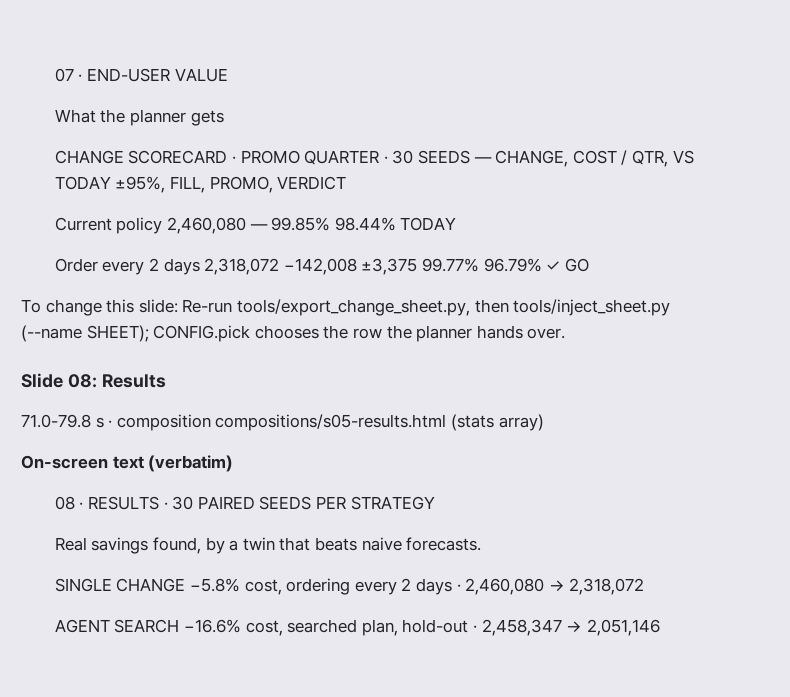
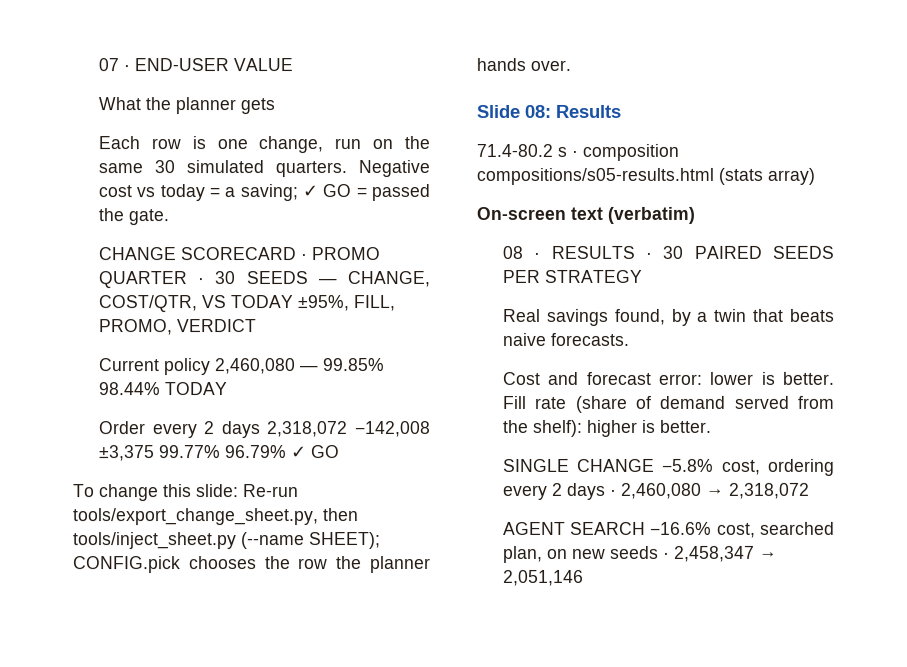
(224, 118) none -> [97,136,430,154] [97,160,430,178] [97,184,430,202] [97,208,169,226] // Each row is one change, run on the same 30 simulated quarters. Negative cost vs today = a saving; ✓ GO = passed the gate.
[572,150,668,167] COST / QTR, -> [97,295,197,313] COST/QTR,
[21,414,91,428] 71.0-79.8 -> [476,143,553,157] 71.4-80.2
(482, 544) none -> [502,371,835,385] [502,395,835,413] [502,419,712,437] // Cost and forecast error: lower is better. Fill rate (share of demand served from the shelf): higher is better.
[402,619,469,633] hold-out -> [546,545,659,559] on new seeds

